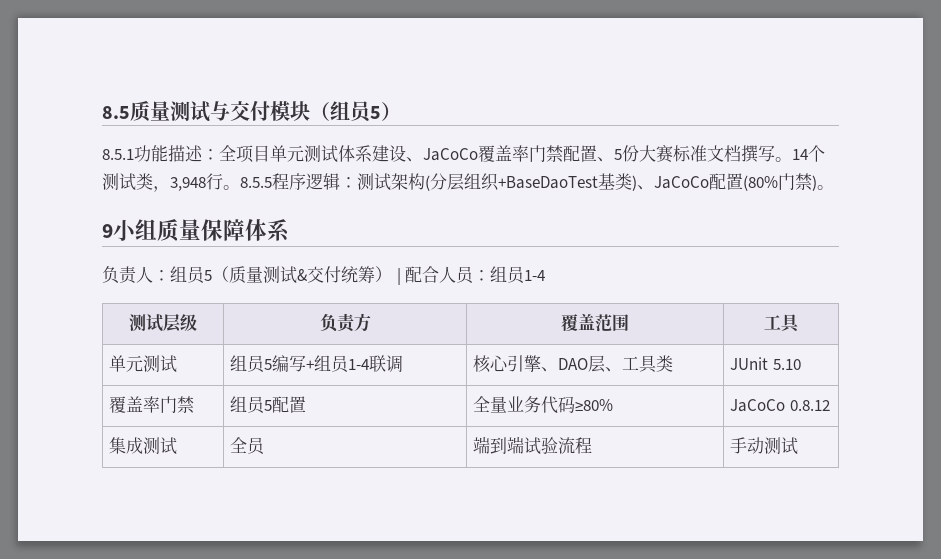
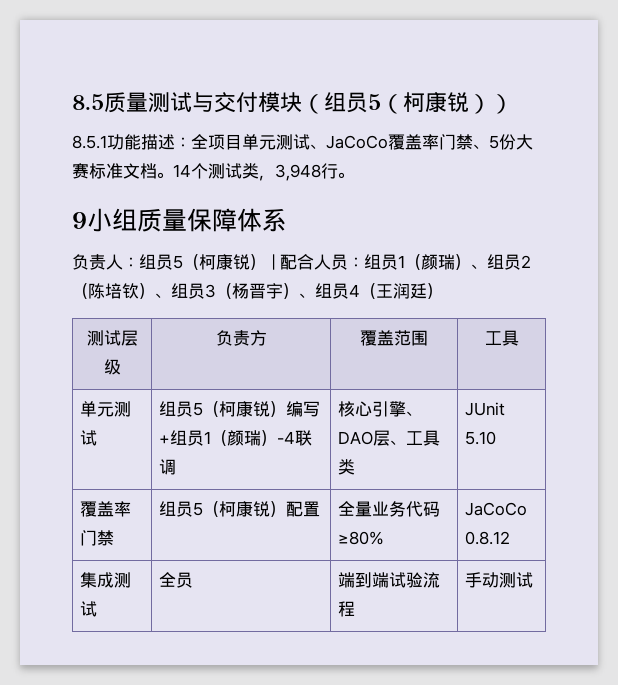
(381, 112) none -> [381,92,491,114] （柯康锐）
[338,145,406,162] 体系建设 -> (310, 142) none
[563,145,597,162] 配置 -> (473, 142) none
[741,145,775,163] 撰写 -> (157, 171) none
[240,173,834,191] 8.5.5程序逻辑：测试架构(分层组织+BaseDaoTest基类)、JaCoCo配置(80%门禁)。 -> (354, 175) none
[229,266,375,284] 质量测试&交付统筹 -> [199,254,250,270] 柯康锐
[524,270,546,281] 1-4 -> [398,254,532,270] [72,283,443,299] 1（颜瑞）、组员2（陈培钦）、组员3（杨晋宇）、组员4（王润廷）
(272, 364) none -> [202,401,286,417] （柯康锐）
[347,359,369,370] 1-4 -> [203,430,295,446] 1（颜瑞）-4
(272, 405) none -> [202,501,286,517] （柯康锐）

